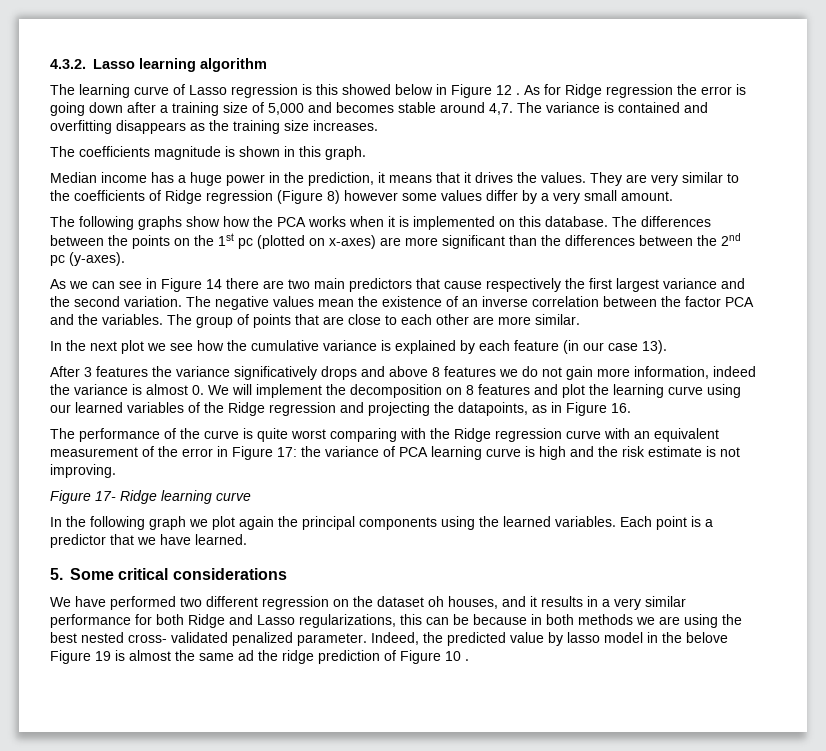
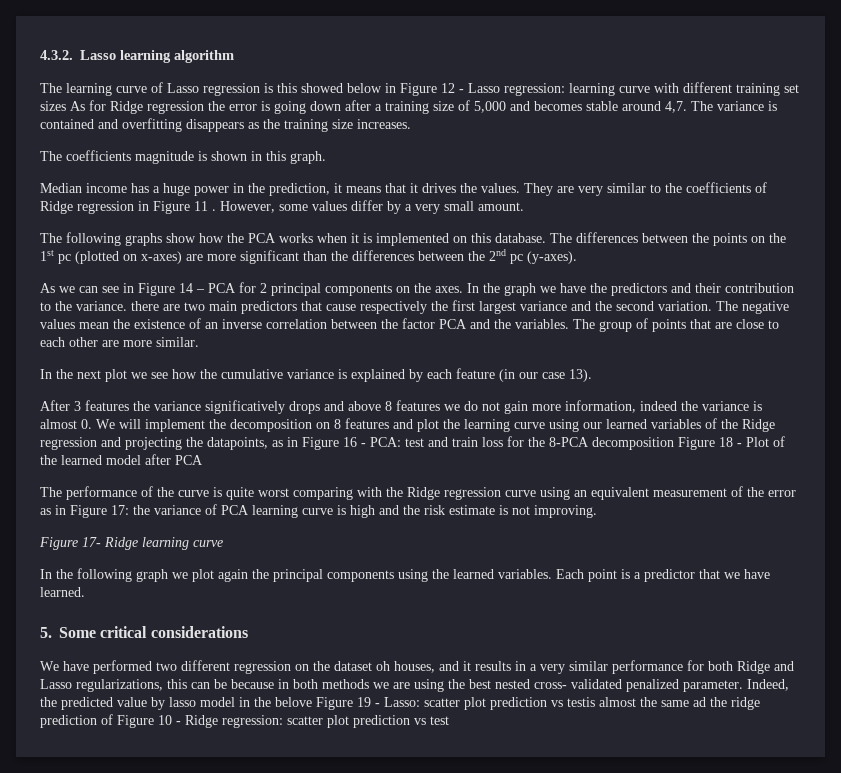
[516,93,520,95] . -> [459,82,799,96] [40,101,66,111] - Lasso regression: learning curve with different training set sizes
[277,190,398,204] (Figure 8) however -> [138,201,275,214] in Figure 11 . However,
(222, 284) none -> [196,282,794,296] [40,301,127,311] – PCA for 2 principal components on the axes. In the graph we have the predictors and their contribution to the variance.
[611,403,631,413] 16. -> [343,436,785,450] [40,454,203,465] 16 - PCA: test and train loss for the 8-PCA decomposition Figure 18 - Plot of the learned model after PCA
[604,428,630,439] with -> [540,487,570,500] using
(213, 452) none -> [40,508,51,515] as
[115,650,125,661] is -> [375,697,595,710] - Lasso: scatter plot prediction vs testis
[465,659,469,661] . -> [176,715,449,728] - Ridge regression: scatter plot prediction vs test

